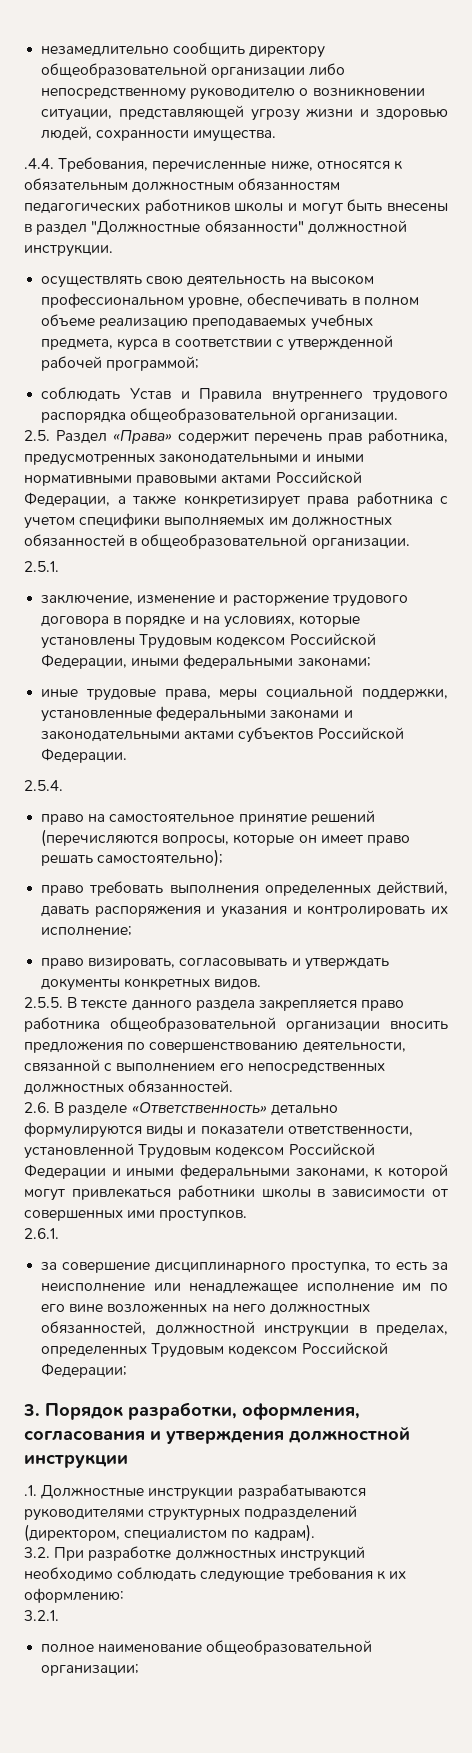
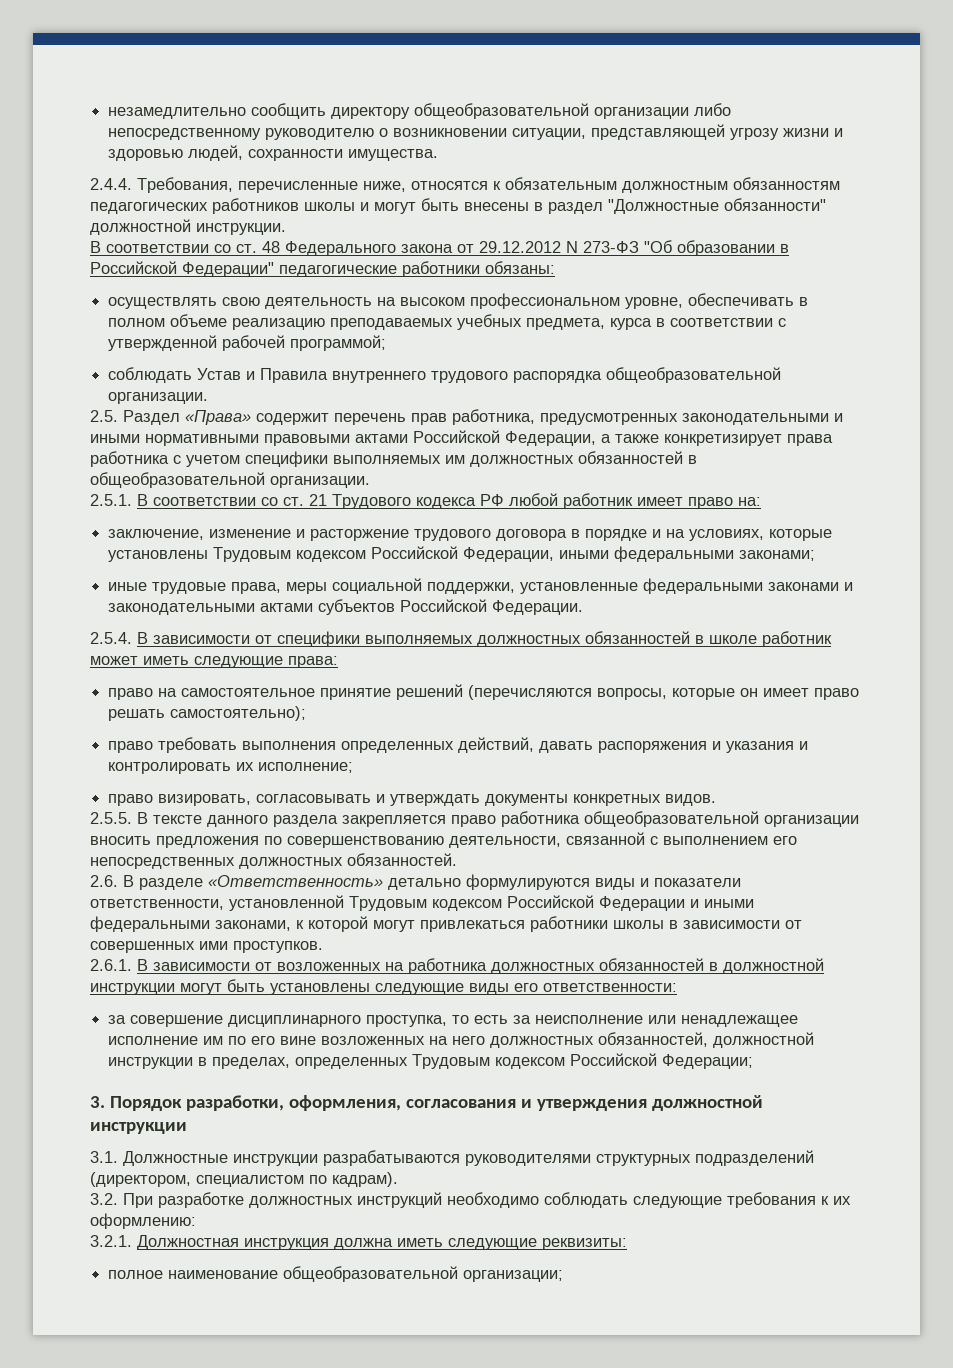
[24,158,54,169] .4.4. -> [90,178,132,190] 2.4.4.
(113, 250) none -> [90,240,789,256] [90,261,555,277] // В соответствии со ст. 48 Федерального закона от 29.12.2012 N 273-ФЗ "Об образовании в Российской Федерации" педагогические работники обязаны:
(59, 566) none -> [137,493,761,509] В соответствии со ст. 21 Трудового кодекса РФ любой работник имеет право на:
(63, 785) none -> [137,631,832,647] [90,656,338,668] В зависимости от специфики выполняемых должностных обязанностей в школе работник может иметь следующие права:
(59, 1233) none -> [137,958,824,974] [90,979,677,995] В зависимости от возложенных на работника должностных обязанностей в должностной инструкции могут быть установлены следующие виды его ответственности:
[24,1485,37,1496] .1. -> [90,1151,118,1163] 3.1.
(59, 1615) none -> [137,1235,627,1250] Должностная инструкция должна иметь следующие реквизиты:

